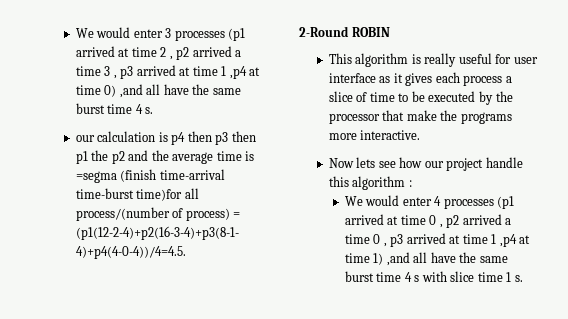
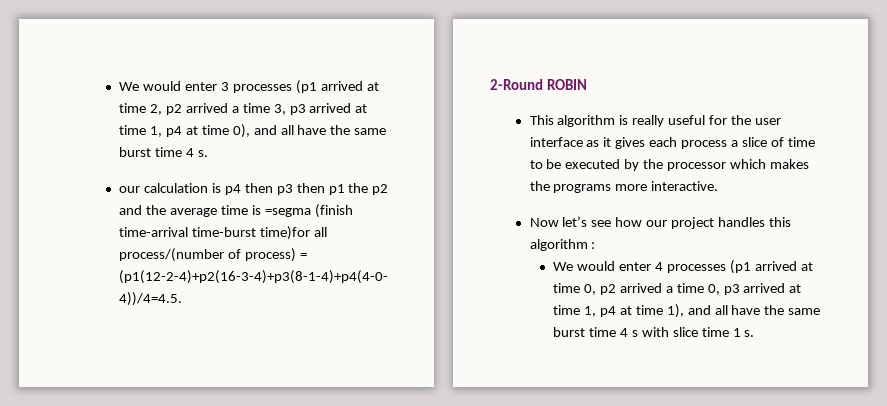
[160,46,242,60] [75,65,261,79] [75,84,143,98] 2 , p2 arrived a time 3 , p3 arrived at time 1 ,p4 at time 0) ,and -> [150,103,368,115] [119,124,277,138] 2, p2 arrived a time 3, p3 arrived at time 1, p4 at time 0), and
(512, 59) none -> [731,115,752,125] the
[382,110,437,121] that make -> [730,159,809,169] which makes
[356,157,376,168] lets -> [562,216,588,227] let’s
[485,157,523,168] handle -> [718,217,766,227] handles
[429,214,512,228] [344,233,531,247] [344,252,410,266] 0 , p2 arrived a time 0 , p3 arrived at time 1 ,p4 at time 1) ,and -> [584,283,802,295] [553,304,711,318] 0, p2 arrived a time 0, p3 arrived at time 1, p4 at time 1), and

